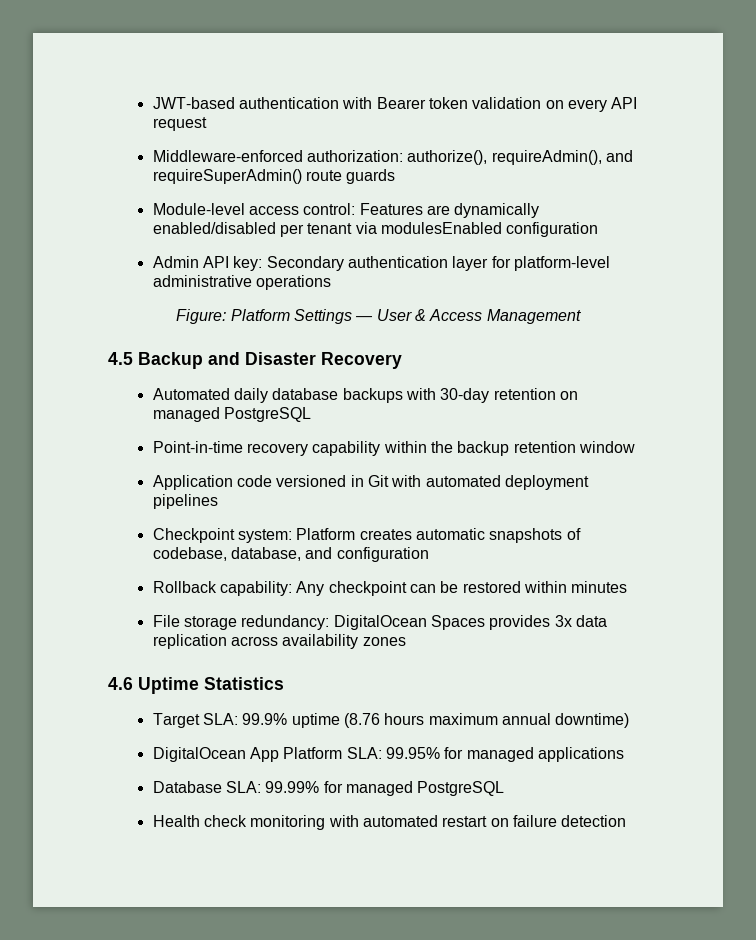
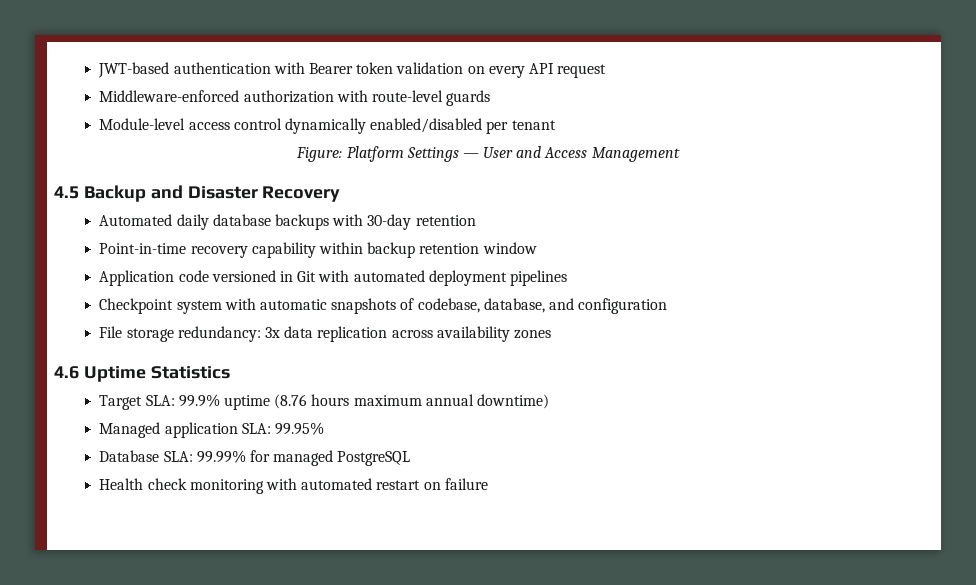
[307,150,634,165] [152,169,343,184] authorization: authorize(), requireAdmin(), and requireSuperAdmin() route -> [243,90,443,103] authorization with route-level
[303,203,451,215] control: Features are -> [233,118,282,130] control
[355,222,599,237] [152,256,611,271] [152,275,332,290] via modulesEnabled configuration // Admin API key: Secondary authentication layer for platform-level administrative operations -> (556, 125) none
[414,309,426,321] & -> [516,146,542,158] and
[560,391,579,400] [152,407,312,422] on managed PostgreSQL -> (476, 220) none
[431,441,454,453] the -> (363, 248) none
[238,528,412,543] system: Platform creates -> [176,298,256,314] system with
[152,581,628,596] // Rollback capability: Any checkpoint can be restored within minutes -> (668, 306) none
[333,615,551,630] DigitalOcean Spaces provides -> (261, 334) none
[152,747,343,762] DigitalOcean App Platform -> [99,422,238,438] Managed application
[444,747,625,762] for managed applications -> (324, 428) none
[561,815,627,827] detection -> (488, 484) none

